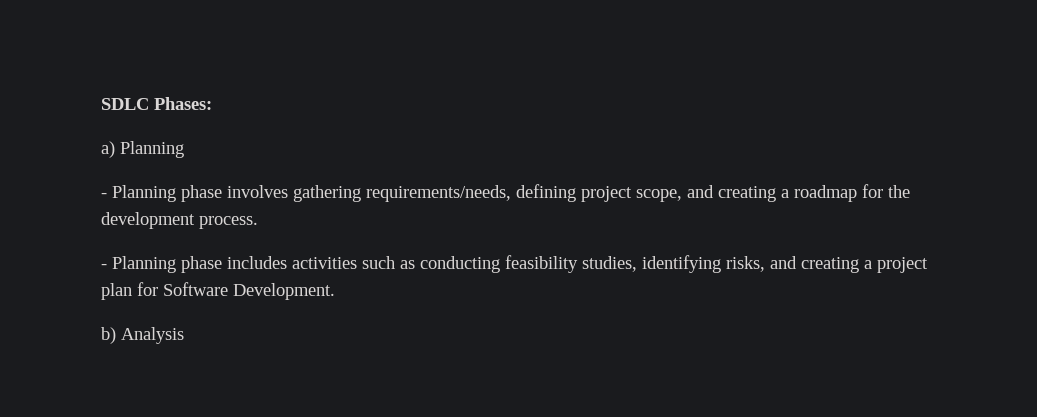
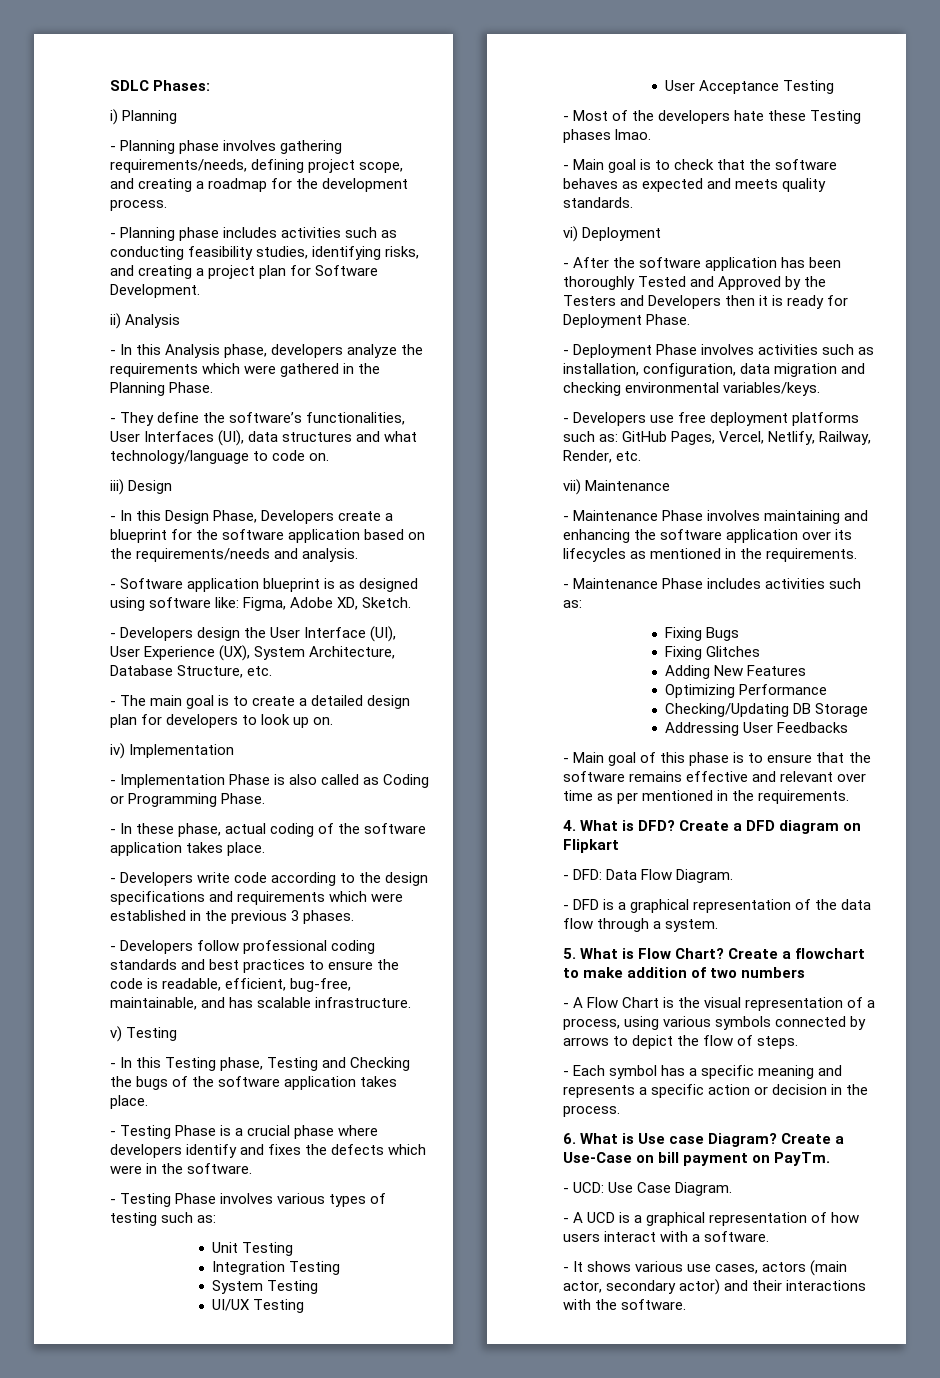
[101,141,115,158] a) -> [110,109,118,125] i)
[101,327,184,344] b) Analysis -> [110,313,181,329] [110,344,424,358] [110,363,381,377] [110,382,214,396] [110,412,406,426] [110,430,418,446] [110,450,330,464] [110,479,173,495] [110,510,394,524] [110,529,426,543] [110,548,359,562] [110,578,419,592] [110,597,412,611] [110,626,397,642] [110,645,396,661] [110,665,273,678] [110,695,411,709] [110,714,334,728] [110,743,235,759] [110,774,430,788] [110,793,266,807] [110,823,427,837] [110,842,266,856] [110,872,429,886] [110,891,404,905] [110,910,355,924] [110,940,376,954] [110,959,400,973] [110,978,352,992] [110,997,412,1010] [110,1026,178,1042] [110,1057,411,1071] [110,1076,398,1090] [110,1095,148,1109] [110,1125,379,1139] [110,1144,427,1158] [110,1163,253,1174] [110,1193,387,1207] [110,1212,217,1226] [212,1242,294,1256] [212,1261,341,1275] [212,1280,319,1294] [212,1299,305,1313] [665,80,835,94] [563,110,862,124] [563,129,652,143] [563,159,838,173] [563,178,827,192] [563,197,633,208] [563,226,662,242] [563,257,842,271] [563,276,827,290] [563,295,849,309] [563,314,691,328] [563,344,875,358] [563,363,866,377] [563,382,821,396] [563,412,860,426] [563,431,872,445] [563,450,642,463] [563,479,671,495] [563,510,869,524] [563,529,853,543] [563,548,858,562] [563,578,862,589] [563,600,582,608] [665,627,740,641] [665,646,761,660] [665,665,807,679] [665,684,828,698] [665,703,869,717] [665,722,849,736] [563,752,871,766] [563,771,867,782] [563,790,850,804] [563,820,862,834] [563,839,619,853] [563,869,734,883] [563,899,872,913] [563,918,719,932] [563,948,866,959] [563,967,806,978] [563,997,876,1011] [563,1016,867,1030] [563,1035,799,1049] [563,1065,843,1079] [563,1084,869,1098] [563,1105,620,1117] [563,1133,845,1147] [563,1152,831,1166] [563,1182,733,1196] [563,1212,860,1226] [563,1231,770,1242] [563,1260,848,1276] [563,1279,867,1295] [563,1299,687,1310] ii) Analysis // - In this Analysis phase, developers analyze the requirements which were gathered in the Planning Phase. // - They define the software’s functionalities, User Interfaces (UI), data structures and what technology/language to code on. // iii) Design // - In this Design Phase, Developers create a blueprint for the software application based on the requirements/needs and analysis. // - Software application blueprint is as designed using software like: Figma, Adobe XD, Sketch. // - Developers design the User Interface (UI), User Experience (UX), System Architecture, Database Structure, etc. // - The main goal is to create a detailed design plan for developers to look up on. // iv) Implementation // - Implementation Phase is also called as Coding or Programming Phase. // - In these phase, actual coding of the software application takes place. // - Developers write code according to the design specifications and requirements which were established in the previous 3 phases. // - Developers follow professional coding standards and best practices to ensure the code is readable, efficient, bug-free, maintainable, and has scalable infrastructure. // v) Testing // - In this Testing phase, Testing and Checking the bugs of the software application takes place. // - Testing Phase is a crucial phase where developers identify and fixes the defects which were in the software. // - Testing Phase involves various types of testing such as: // Unit Testing // Integration Testing // System Testing // UI/UX Testing // User Acceptance Testing // - Most of the developers hate these Testing phases lmao. // - Main goal is to check that the software behaves as expected and meets quality standards. // vi) Deployment // - After the software application has been thoroughly Tested and Approved by the Testers and Developers then it is ready for Deployment Phase. // - Deployment Phase involves activities such as installation, configuration, data migration and checking environmental variables/keys. // - Developers use free deployment platforms such as: GitHub Pages, Vercel, Netlify, Railway, Render, etc. // vii) Maintenance // - Maintenance Phase involves maintaining and enhancing the software application over its lifecycles as mentioned in the requirements. // - Maintenance Phase includes activities such as: // Fixing Bugs // Fixing Glitches // Adding New Features // Optimizing Performance // Checking/Updating DB Storage // Addressing User Feedbacks // - Main goal of this phase is to ensure that the software remains effective and relevant over time as per mentioned in the requirements. // 4. What is DFD? Create a DFD diagram on Flipkart // - DFD: Data Flow Diagram. // - DFD is a graphical representation of the data flow through a system. // 5. What is Flow Chart? Create a flowchart to make addition of two numbers // - A Flow Chart is the visual representation of a process, using various symbols connected by arrows to depict the flow of steps. // - Each symbol has a specific meaning and represents a specific action or decision in the process. // 6. What is Use case Diagram? Create a Use-Case on bill payment on PayTm. // - UCD: Use Case Diagram. // - A UCD is a graphical representation of how users interact with a software. // - It shows various use cases, actors (main actor, secondary actor) and their interactions with the software.

